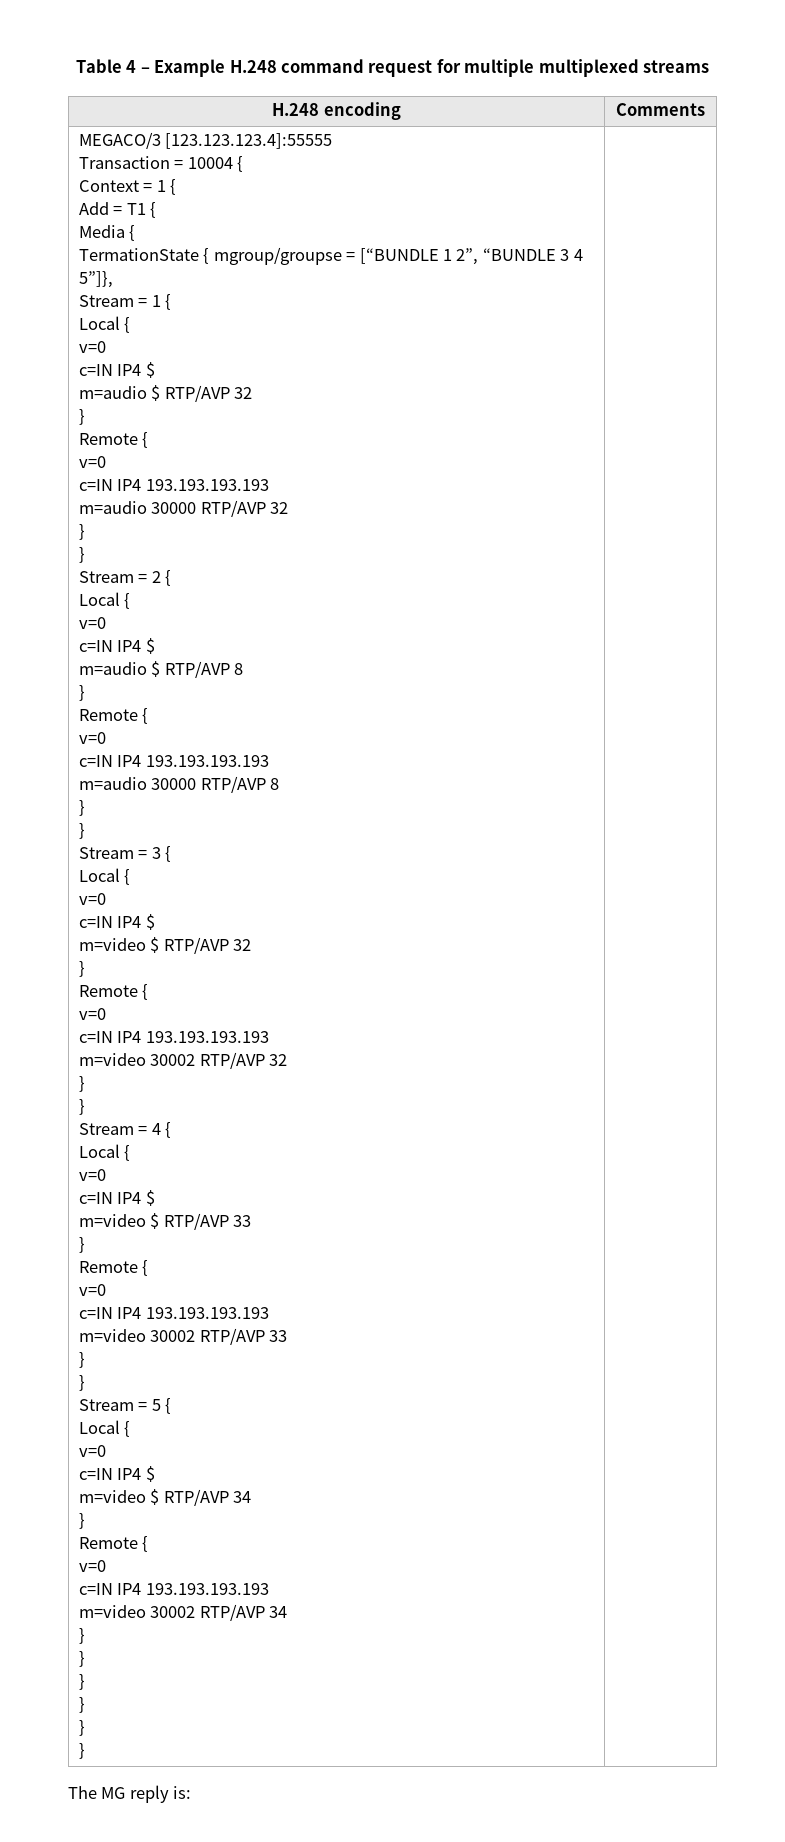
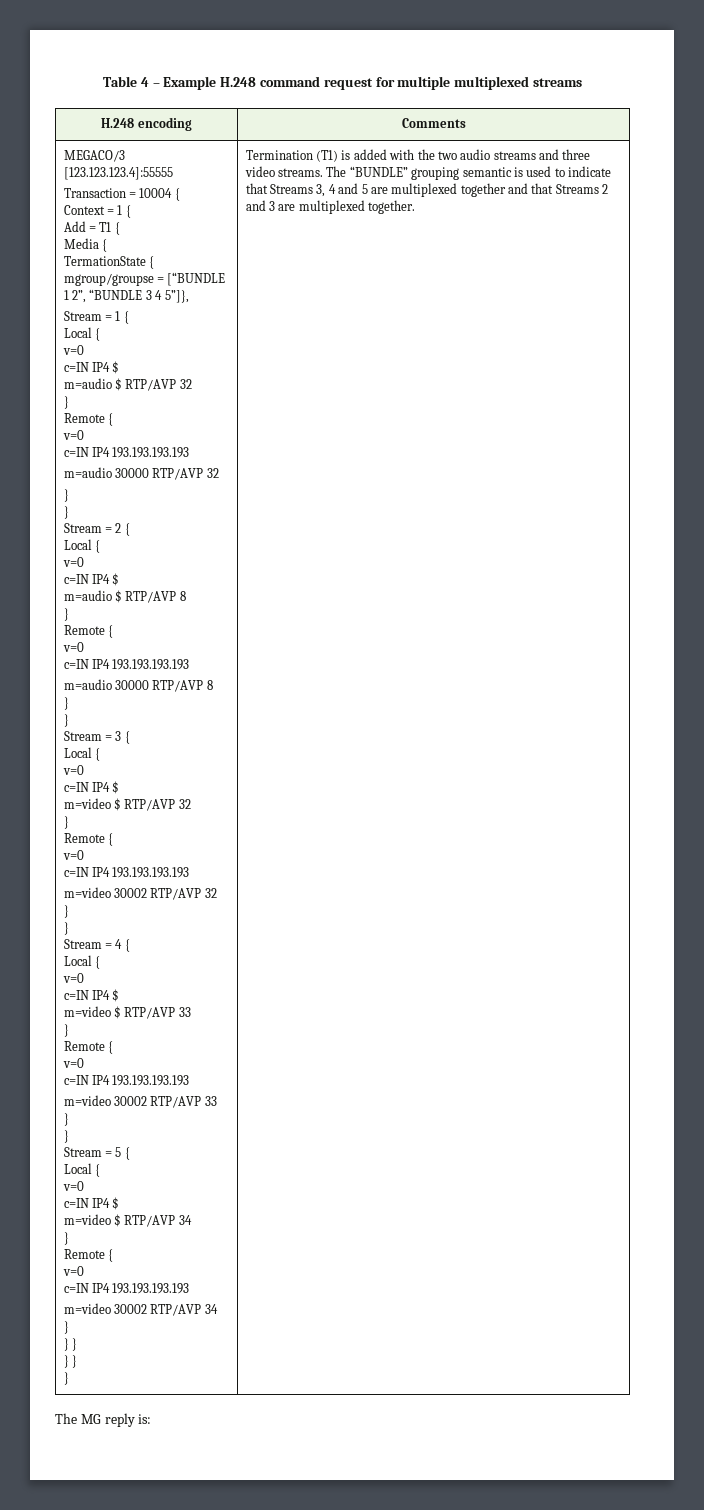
[78,1674,85,1690] [78,1697,85,1713] // } // } // -> [72,1338,78,1351] [63,1355,69,1368] } // }
(85, 1751) none -> [245,149,591,162] [244,166,612,180] [245,183,609,197] [245,200,416,214] Termination (T1) is added with the two audio streams and three video streams. The “BUNDLE” grouping semantic is used to indicate that Streams 3, 4 and 5 are multiplexed together and that Streams 2 and 3 are multiplexed together.

